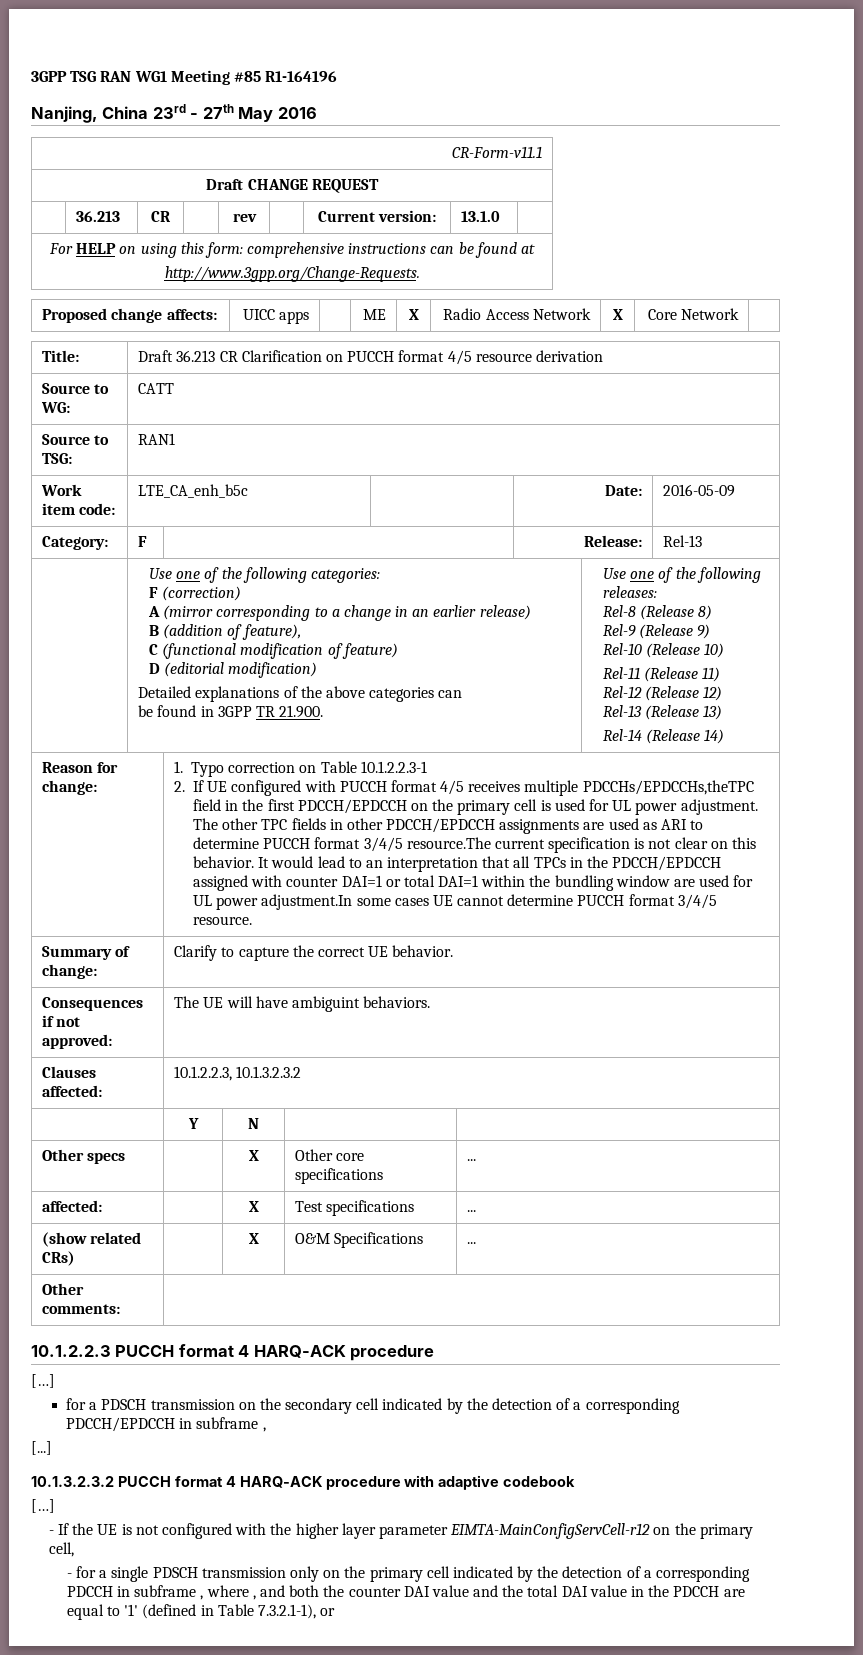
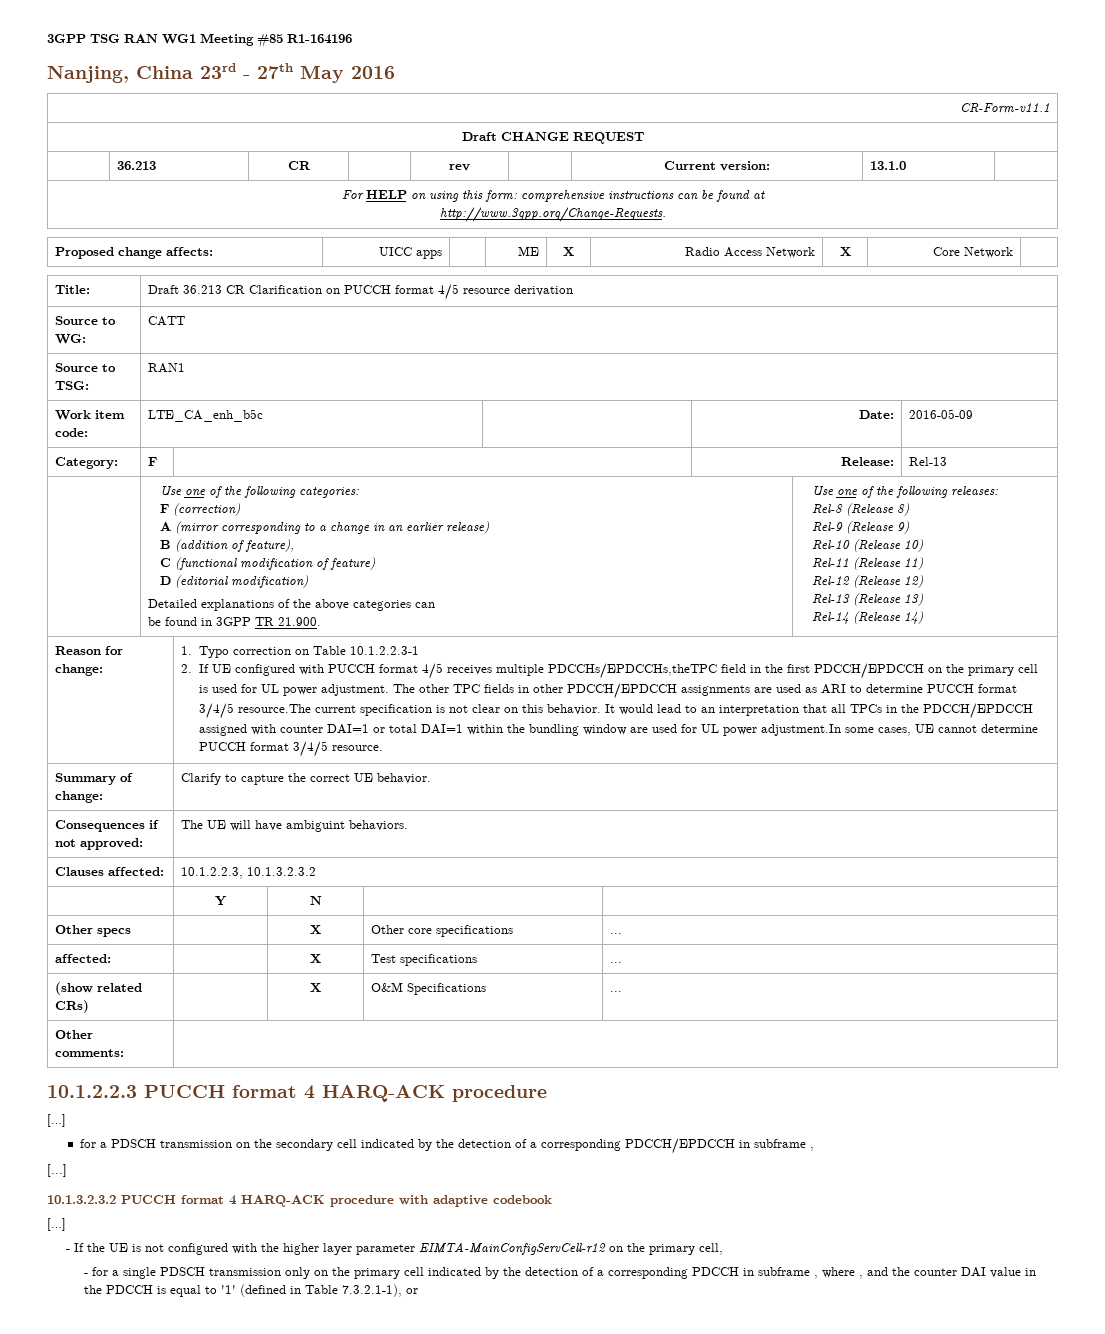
[394,898,429,906] cases -> [877,727,911,736] cases,
[289,1585,320,1597] both -> (889, 1271) none
[473,1585,627,1597] and the total DAI value -> (1022, 1272) none
[723,1589,745,1597] are -> [157,1286,167,1294] is

